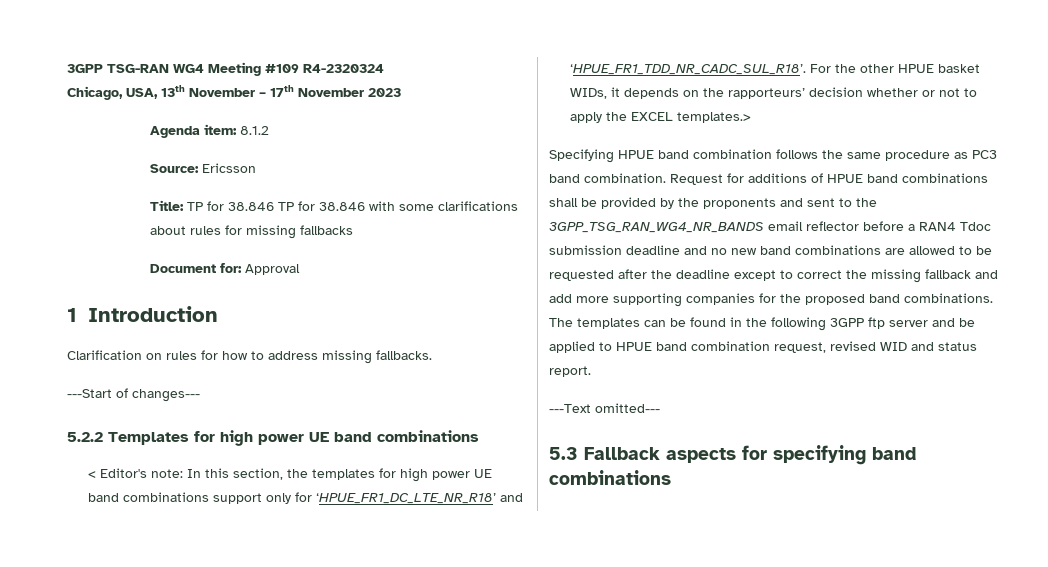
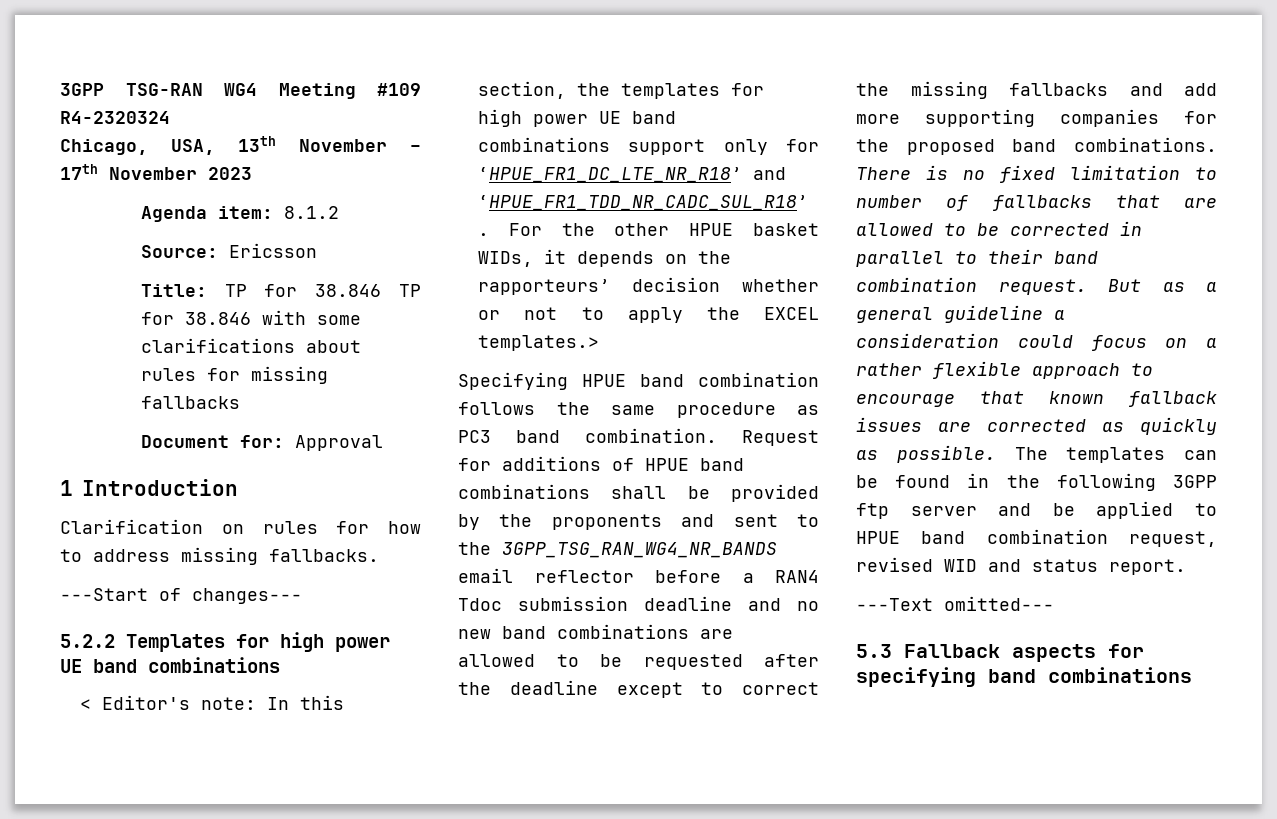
[925,269,971,279] fallback -> [1009,83,1108,96] fallbacks
(993, 298) none -> [856,165,1217,183] [856,195,1217,211] [856,221,1142,236] [856,249,1098,267] [856,277,1217,295] [856,305,1065,323] [856,333,1217,351] [856,361,1153,379] [856,391,1217,407] [856,417,1217,435] [856,445,996,463] There is no fixed limitation to number of fallbacks that are allowed to be corrected in parallel to their band combination request. But as a general guideline a consideration could focus on a rather flexible approach to encourage that known fallback issues are corrected as quickly as possible.

